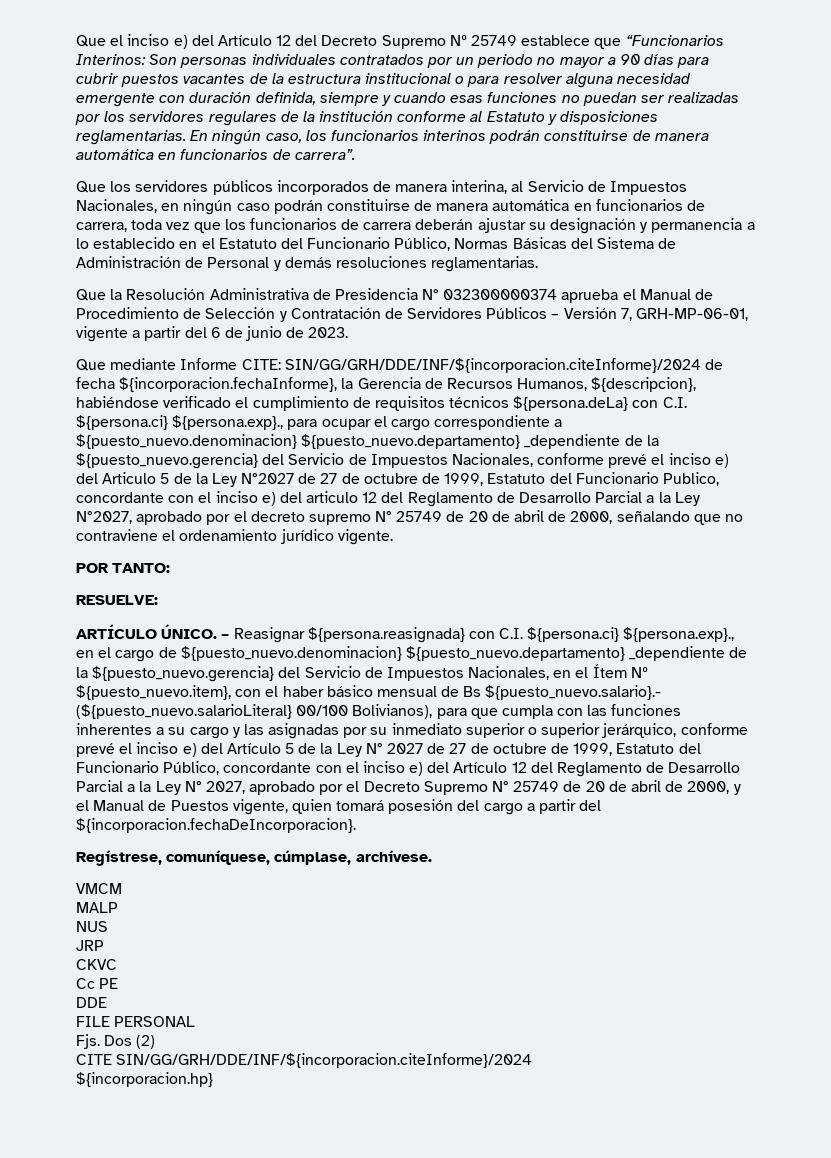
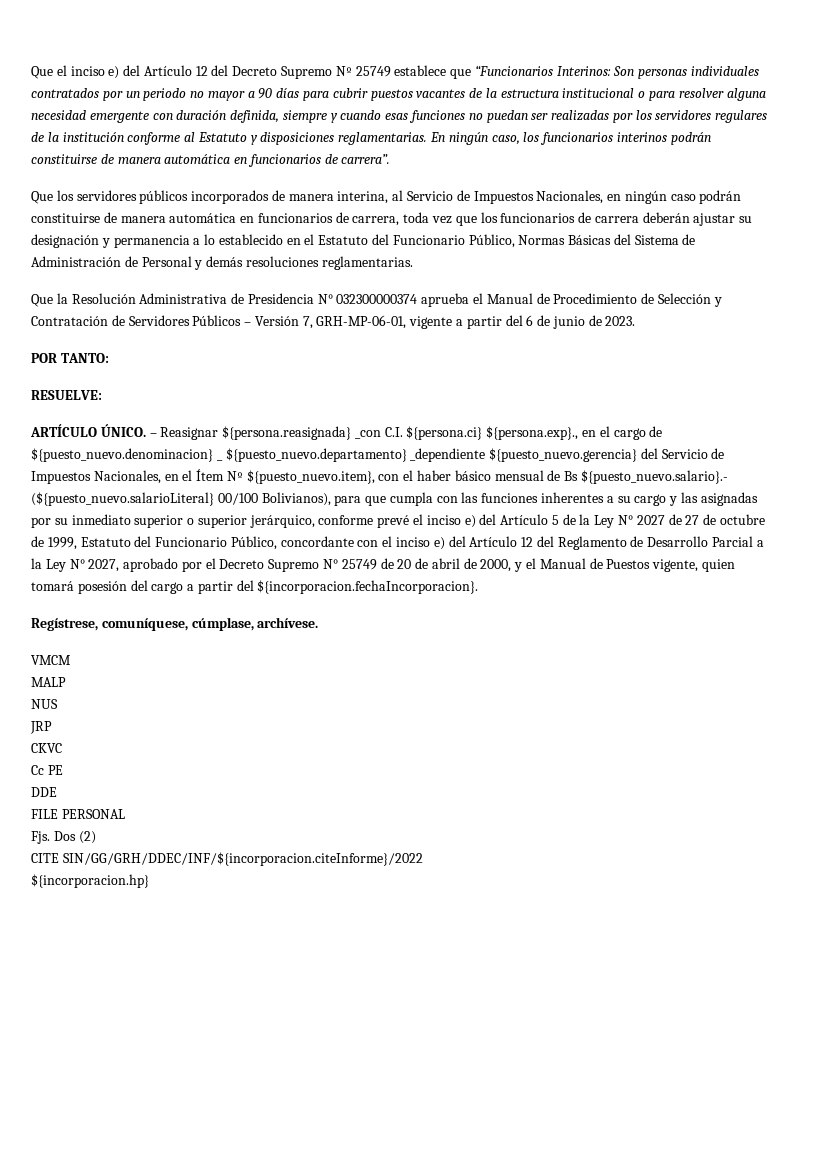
[76,358,723,373] [76,377,697,392] [76,396,687,411] [76,415,563,431] [76,434,659,449] [76,453,729,469] [76,472,719,487] [76,491,700,507] [76,510,743,525] [76,529,393,545] // Que mediante Informe CITE: SIN/GG/GRH/DDE/INF/${incorporacion.citeInforme}/2024 de fecha ${incorporacion.fechaInforme}, la Gerencia de Recursos Humanos, ${descripcion}, habiéndose verificado el cumplimiento de requisitos técnicos ${persona.deLa} con C.I. ${persona.ci} ${persona.exp}., para ocupar el cargo correspondiente a ${puesto_nuevo.denominacion} ${puesto_nuevo.departamento} _dependiente de la ${puesto_nuevo.gerencia} del Servicio de Impuestos Nacionales, conforme prevé el inciso e) del Articulo 5 de la Ley N°2027 de 27 de octubre de 1999, Estatuto del Funcionario Publico, concordante con el inciso e) del articulo 12 del Reglamento de Desarrollo Parcial a la Ley N°2027, aprobado por el decreto supremo N° 25749 de 20 de abril de 2000, señalando que no contraviene el ordenamiento jurídico vigente. -> (636, 321) none
[468,631,495,639] con -> [354,430,381,439] _con
[405,646,748,661] [76,667,88,678] ${puesto_nuevo.departamento} _dependiente de la -> [216,448,486,462] _ ${puesto_nuevo.departamento} _dependiente
[76,818,356,833] ${incorporacion.fechaDeIncorporacion}. -> [257,580,479,594] ${incorporacion.fechaIncorporacion}.
[116,1053,533,1068] SIN/GG/GRH/DDE/INF/${incorporacion.citeInforme}/2024 -> [62,852,423,866] SIN/GG/GRH/DDEC/INF/${incorporacion.citeInforme}/2022

